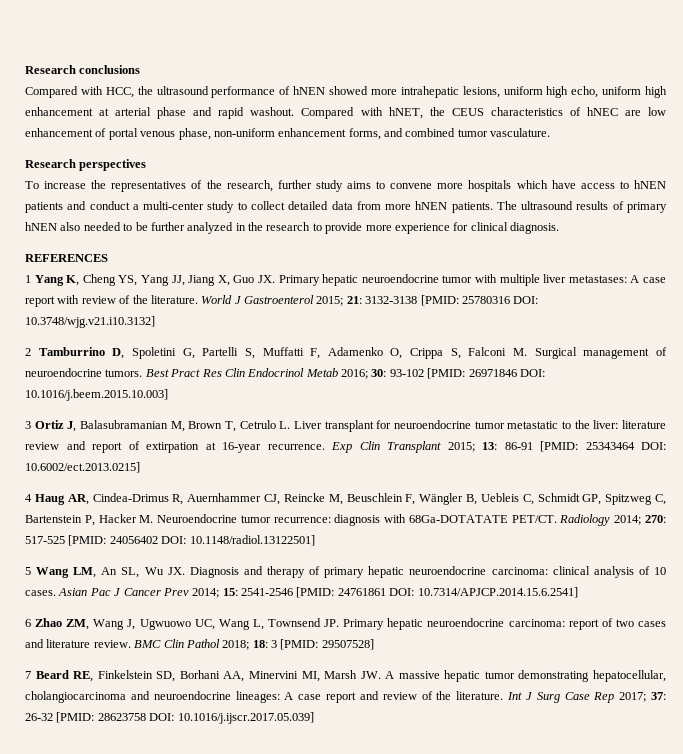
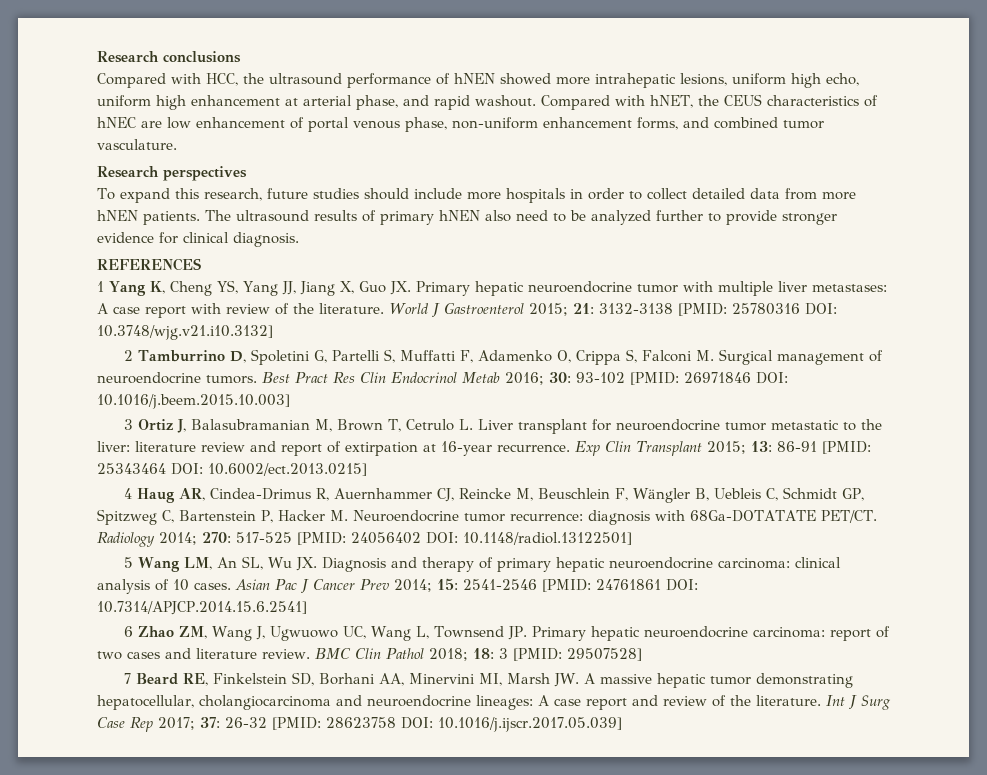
[157,107,187,119] phase -> [356,95,398,110] phase,
[44,180,666,192] [25,201,235,213] increase the representatives of the research, further study aims to convene more hospitals which have access to hNEN patients and conduct a multi-center study -> [119,188,624,203] expand this research, future studies should include more hospitals in order
[83,222,121,231] needed -> [516,210,548,221] need
[150,222,450,234] further analyzed in the research to provide more experience -> [591,210,837,225] [97,232,154,243] analyzed further to provide stronger evidence

